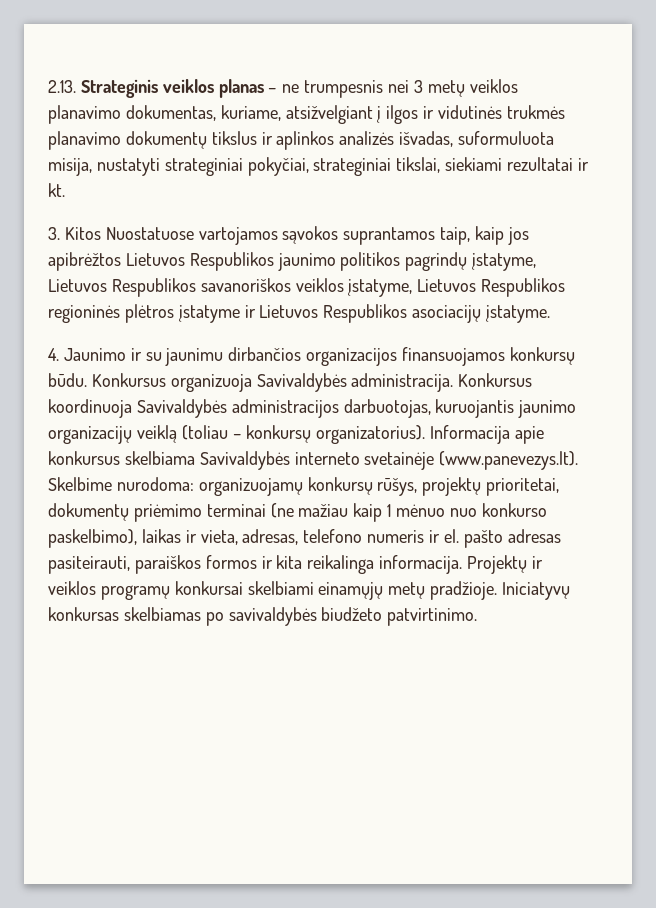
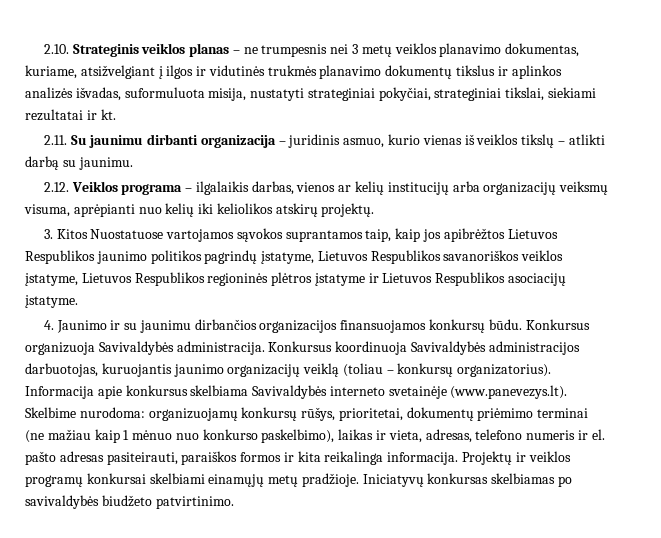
[48,80,76,93] 2.13. -> [43,44,69,54] 2.10.
(65, 190) none -> [43,134,605,148] [25,156,133,170] [43,181,609,195] [24,203,375,217] // 2.11. Su jaunimu dirbanti organizacija – juridinis asmuo, kurio vienas iš veiklos tikslų – atlikti darbą su jaunimu. // 2.12. Veiklos programa – ilgalaikis darbas, vienos ar kelių institucijų arba organizacijų veiksmų visuma, aprėpianti nuo kelių iki keliolikos atskirų projektų.
[422,477,482,496] projektų -> (336, 414) none

